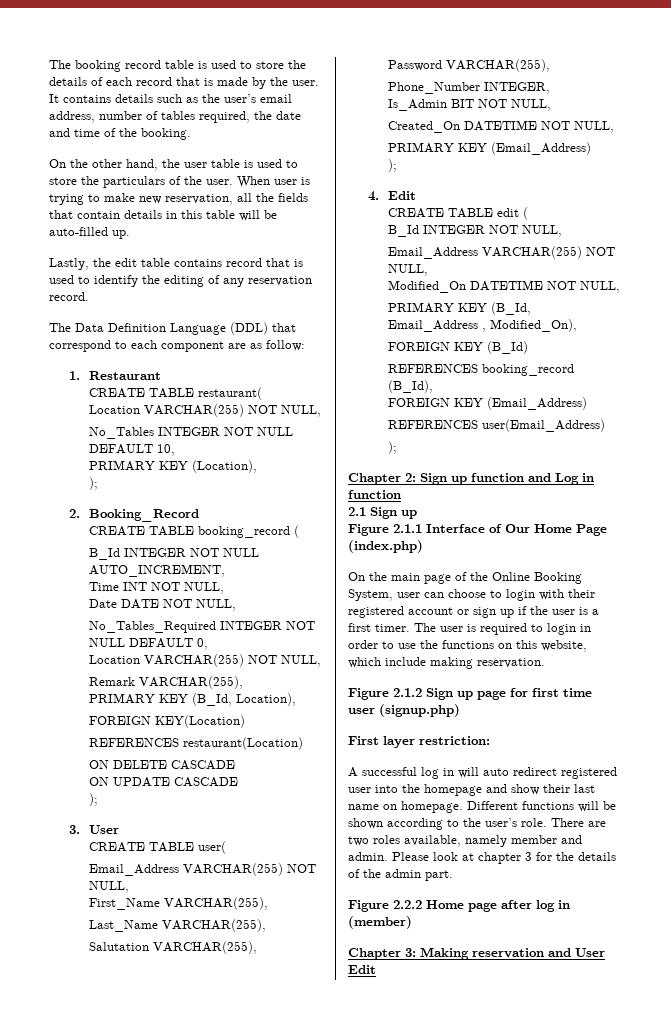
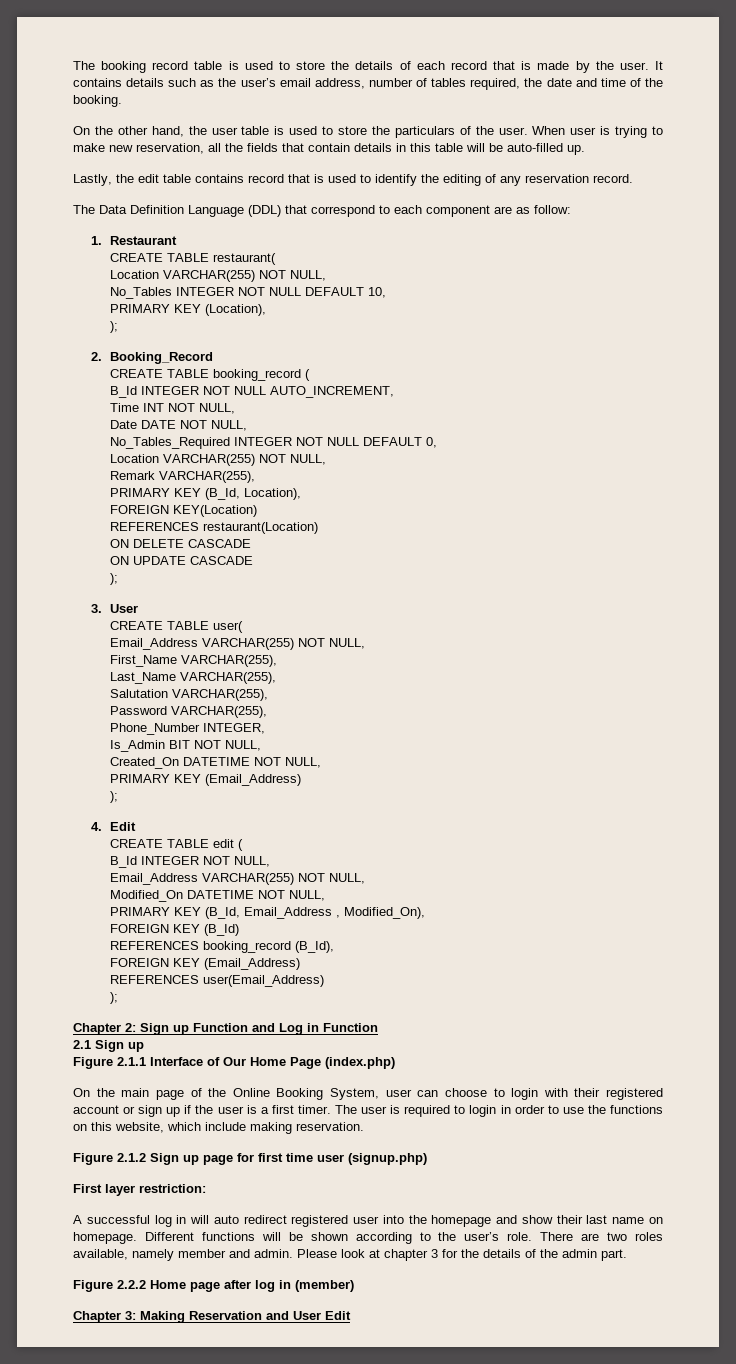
[471,473,524,482] function -> [193,1023,248,1032] Function
[348,490,401,499] function -> [323,1023,378,1032] Function
[472,948,544,958] reservation -> [189,1311,262,1320] Reservation

